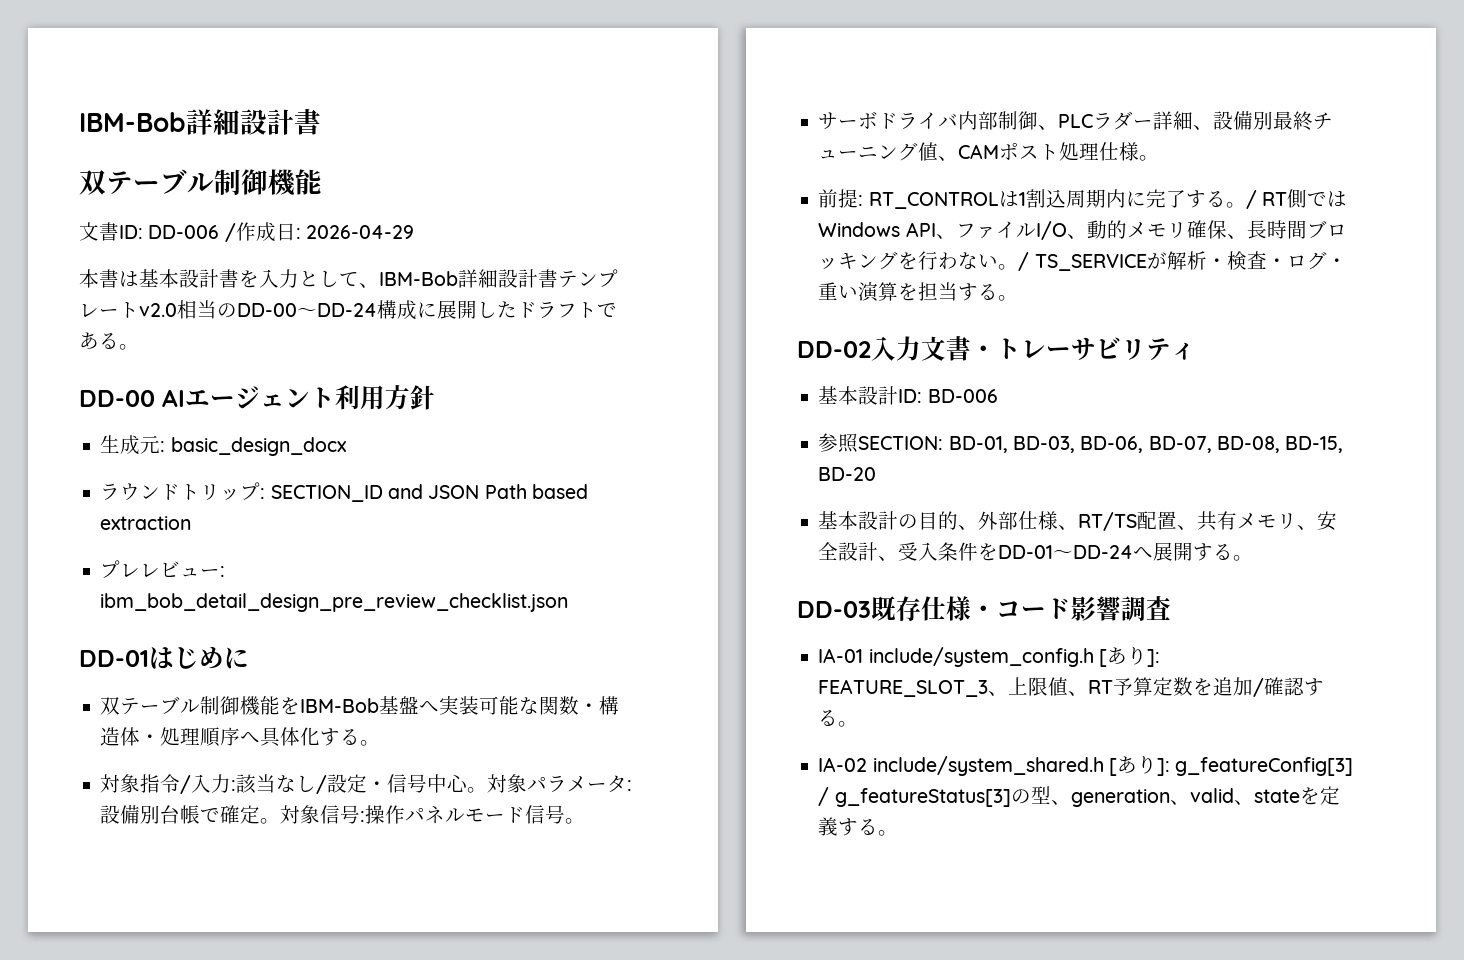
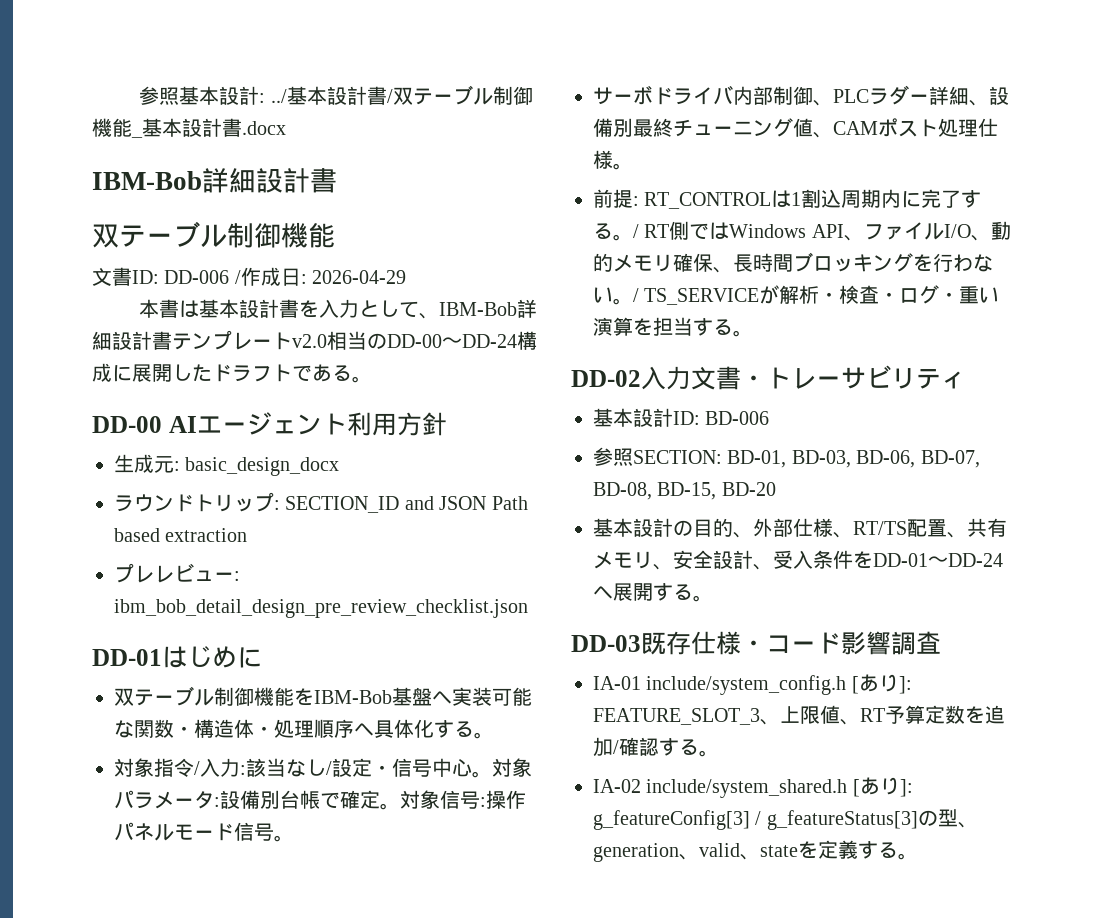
(79, 122) none -> [139,85,533,105] [92,118,286,138] 参照基本設計: ../基本設計書/双テーブル制御機能_基本設計書.docx //

